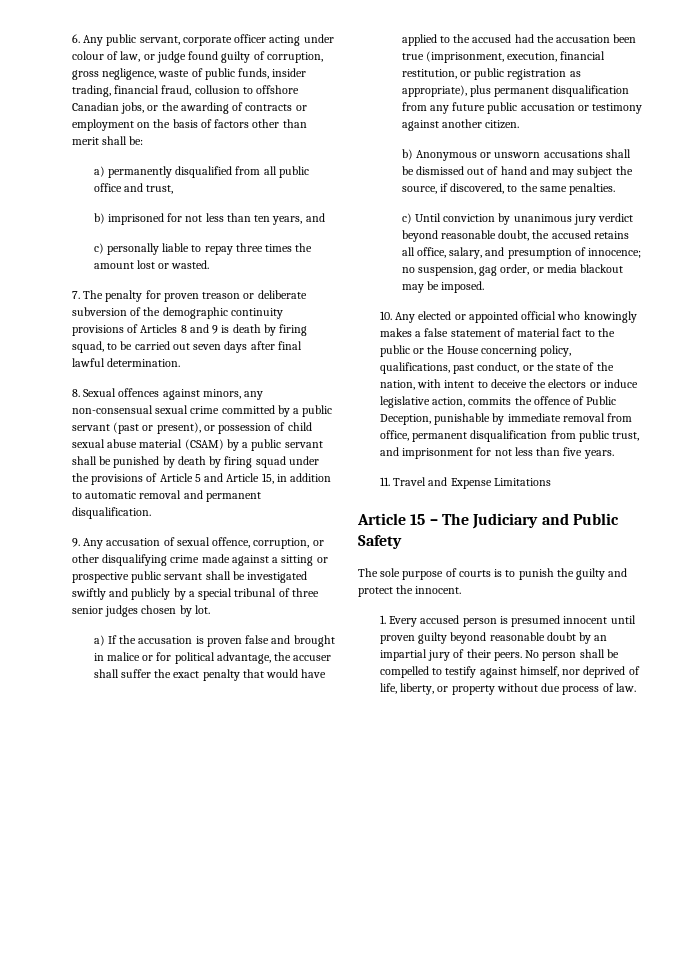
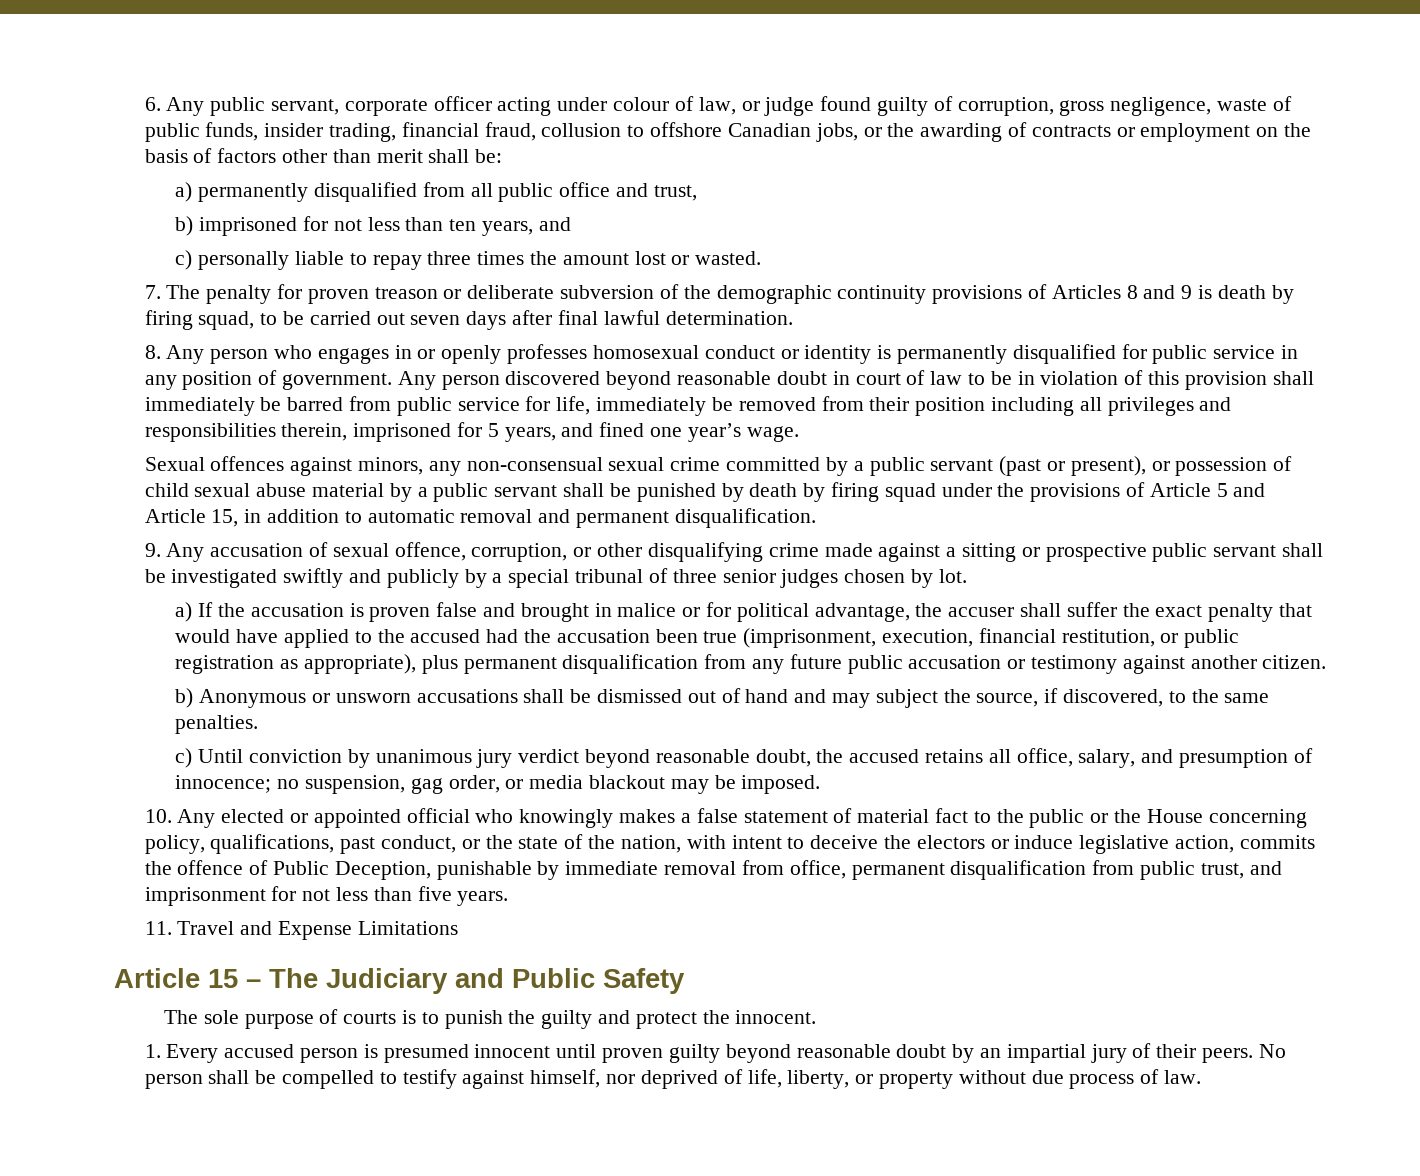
(80, 393) none -> [166,344,1298,364] [144,370,1314,390] [144,396,1232,416] [144,422,799,442] Any person who engages in or openly professes homosexual conduct or identity is permanently disqualified for public service in any position of government. Any person discovered beyond reasonable doubt in court of law to be in violation of this provision shall immediately be barred from public service for life, immediately be removed from their position including all privileges and responsibilities therein, imprisoned for 5 years, and fined one year’s wage. //
[184,439,224,450] (CSAM) -> (385, 490) none

